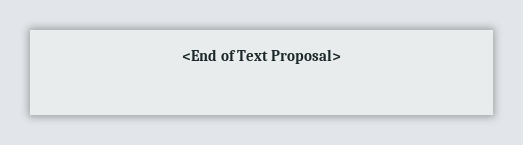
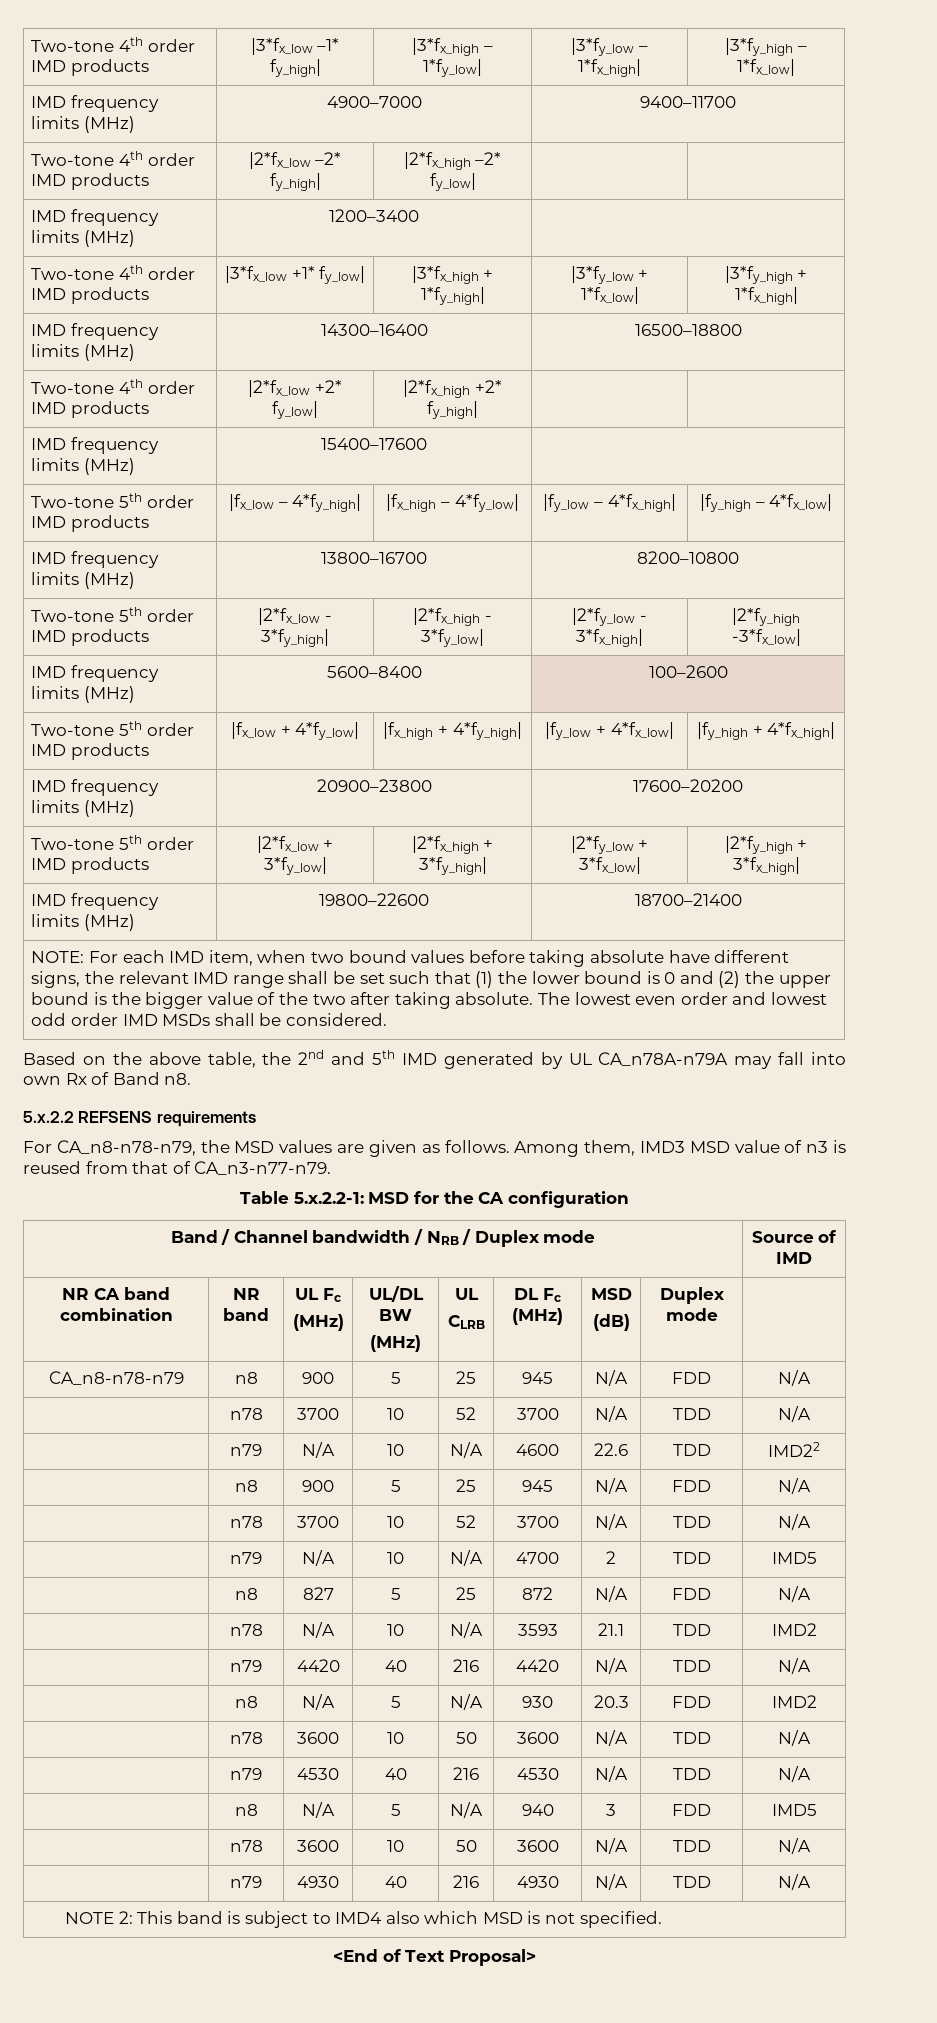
(181, 55) none -> [31,37,195,52] [31,59,150,76] [250,38,340,55] [269,59,321,77] [412,38,493,56] [423,59,482,77] [571,38,648,56] [578,59,641,77] [725,38,807,56] [737,59,795,76] [31,95,160,112] [31,116,136,133] [326,96,422,108] [640,96,736,108] [31,151,195,166] [31,173,150,190] [248,152,342,169] [269,173,321,191] [403,152,502,170] [429,173,476,191] [31,209,160,226] [31,230,136,247] [329,209,419,222] [31,265,195,280] [31,287,150,304] [224,266,366,284] [411,266,494,284] [420,287,485,305] [570,266,649,284] [580,287,639,304] [724,266,808,284] [734,287,798,305] [31,323,160,340] [31,344,136,361] [320,324,428,336] [634,324,742,336] [31,379,195,394] [31,401,150,418] [248,380,342,397] [272,401,318,419] [403,380,502,398] [427,401,478,419] [31,437,160,454] [31,458,136,475] [321,438,427,450] [31,493,194,508] [31,515,150,532] [228,494,362,512] [386,494,519,512] [543,494,676,512] [699,494,833,512] [31,551,160,568] [31,572,136,589] [321,552,427,564] [637,551,739,564] [31,607,194,622] [31,629,150,646] [258,608,332,625] [261,629,329,647] [413,608,492,626] [421,629,484,647] [572,608,647,626] [576,629,643,647] [732,608,800,626] [731,629,801,646] [31,665,160,682] [31,686,136,703] [326,666,422,678] [648,665,728,678] [31,721,194,736] [31,743,150,760] [230,722,360,740] [383,722,522,740] [545,722,674,740] [696,722,836,740] [31,779,160,796] [31,800,136,817] [316,779,432,792] [633,779,743,792] [31,835,194,850] [31,857,150,874] [256,836,334,853] [263,857,327,875] [411,836,494,854] [418,857,487,875] [570,836,649,854] [578,857,641,874] [724,836,808,854] [732,857,800,875] [31,893,160,910] [31,914,136,931] [319,893,429,906] [634,893,742,906] [31,950,790,967] [31,971,831,988] [31,992,827,1009] [31,1013,387,1026] [23,1050,846,1069] [23,1072,192,1085] [23,1111,256,1127] [23,1140,846,1157] [23,1161,332,1175] [240,1191,629,1208] [170,1229,596,1247] [751,1230,838,1243] [776,1252,812,1264] [62,1287,170,1300] [59,1308,173,1321] [232,1288,260,1300] [223,1308,269,1321] [295,1288,341,1302] [292,1314,344,1331] [368,1286,424,1302] [379,1309,412,1321] [370,1335,421,1352] [454,1288,479,1300] [447,1315,485,1329] [514,1288,561,1302] [512,1308,563,1325] [590,1288,632,1300] [592,1314,630,1331] [659,1287,725,1304] [665,1308,718,1321] [48,1371,184,1385] [234,1372,258,1384] [302,1372,334,1384] [390,1372,401,1384] [456,1371,476,1384] [522,1372,553,1384] [595,1370,628,1386] [672,1372,711,1384] [778,1370,811,1386] [229,1408,263,1420] [297,1408,339,1420] [387,1408,404,1420] [456,1407,476,1420] [516,1408,559,1420] [595,1406,628,1422] [672,1408,711,1420] [778,1406,811,1422] [230,1444,262,1456] [302,1442,335,1458] [387,1444,404,1456] [450,1442,483,1458] [516,1444,559,1456] [594,1443,628,1456] [672,1444,711,1456] [768,1442,820,1457] [234,1480,258,1492] [302,1480,334,1492] [390,1480,401,1492] [456,1479,476,1492] [522,1480,553,1492] [595,1478,628,1494] [672,1480,711,1492] [778,1478,811,1494] [229,1516,263,1528] [297,1516,339,1528] [387,1516,404,1528] [456,1515,476,1528] [516,1516,559,1528] [595,1514,628,1530] [672,1516,711,1528] [778,1514,811,1530] [230,1552,262,1564] [302,1550,335,1566] [387,1552,404,1564] [450,1550,483,1566] [516,1552,559,1564] [606,1551,616,1564] [672,1552,711,1564] [771,1552,817,1564] [234,1588,258,1600] [302,1587,334,1600] [390,1588,401,1600] [456,1587,476,1600] [522,1587,553,1600] [595,1586,628,1602] [672,1588,711,1600] [778,1586,811,1602] [229,1624,263,1636] [302,1622,335,1638] [387,1624,404,1636] [450,1622,483,1638] [517,1624,558,1636] [598,1623,624,1636] [672,1624,711,1636] [771,1623,817,1636] [230,1660,262,1672] [296,1659,340,1672] [384,1660,407,1672] [453,1659,479,1672] [516,1659,559,1672] [595,1658,628,1674] [672,1660,711,1672] [778,1658,811,1674] [234,1696,258,1708] [302,1694,335,1710] [390,1696,401,1708] [450,1694,483,1710] [522,1696,553,1708] [593,1695,629,1708] [672,1696,711,1708] [771,1695,817,1708] [229,1732,263,1744] [297,1732,339,1744] [387,1732,404,1744] [455,1732,477,1744] [516,1732,559,1744] [595,1730,628,1746] [672,1732,711,1744] [778,1730,811,1746] [230,1768,262,1780] [297,1768,339,1780] [384,1768,407,1780] [453,1767,479,1780] [516,1768,559,1780] [595,1766,628,1782] [672,1768,711,1780] [778,1766,811,1782] [234,1804,258,1816] [302,1802,335,1818] [390,1804,401,1816] [450,1802,483,1818] [521,1804,554,1816] [606,1804,616,1816] [672,1804,711,1816] [771,1804,817,1816] [229,1840,263,1852] [297,1840,339,1852] [387,1840,404,1852] [455,1840,477,1852] [516,1840,559,1852] [595,1838,628,1854] [672,1840,711,1852] [778,1838,811,1854] [230,1876,262,1888] [297,1876,339,1888] [384,1876,407,1888] [453,1875,479,1888] [516,1876,559,1888] [595,1874,628,1890] [672,1876,711,1888] [778,1874,811,1890] [64,1911,662,1928] Two-tone 4th order IMD products | |3*fx_low –1* fy_high| | |3*fx_high – 1*fy_low| | |3*fy_low – 1*fx_high| | |3*fy_high – 1*fx_low| // IMD frequency limits (MHz) | 4900–7000 | 9400–11700 // Two-tone 4th order IMD products | |2*fx_low –2* fy_high| | |2*fx_high –2* fy_low| | | // IMD frequency limits (MHz) | 1200–3400 | // Two-tone 4th order IMD products | |3*fx_low +1* fy_low| | |3*fx_high + 1*fy_high| | |3*fy_low + 1*fx_low| | |3*fy_high + 1*fx_high| // IMD frequency limits (MHz) | 14300–16400 | 16500–18800 // Two-tone 4th order IMD products | |2*fx_low +2* fy_low| | |2*fx_high +2* fy_high| | | // IMD frequency limits (MHz) | 15400–17600 | // Two-tone 5th order IMD products | |fx_low – 4*fy_high| | |fx_high – 4*fy_low| | |fy_low – 4*fx_high| | |fy_high – 4*fx_low| // IMD frequency limits (MHz) | 13800–16700 | 8200–10800 // Two-tone 5th order IMD products | |2*fx_low - 3*fy_high| | |2*fx_high - 3*fy_low| | |2*fy_low - 3*fx_high| | |2*fy_high -3*fx_low| // IMD frequency limits (MHz) | 5600–8400 | 100–2600 // Two-tone 5th order IMD products | |fx_low + 4*fy_low| | |fx_high + 4*fy_high| | |fy_low + 4*fx_low| | |fy_high + 4*fx_high| // IMD frequency limits (MHz) | 20900–23800 | 17600–20200 // Two-tone 5th order IMD products | |2*fx_low + 3*fy_low| | |2*fx_high + 3*fy_high| | |2*fy_low + 3*fx_low| | |2*fy_high + 3*fx_high| // IMD frequency limits (MHz) | 19800–22600 | 18700–21400 // NOTE: For each IMD item, when two bound values before taking absolute have different signs, the relevant IMD range shall be set such that (1) the lower bound is 0 and (2) the upper bound is the bigger value of the two after taking absolute. The lowest even order and lowest odd order IMD MSDs shall be considered. // Based on the above table, the 2nd and 5th IMD generated by UL CA_n78A-n79A may fall into own Rx of Band n8. // 5.x.2.2 REFSENS requirements // For CA_n8-n78-n79, the MSD values are given as follows. Among them, IMD3 MSD value of n3 is reused from that of CA_n3-n77-n79. // Table 5.x.2.2-1: MSD for the CA configuration // Band / Channel bandwidth / NRB / Duplex mode | Source of IMD // NR CA band combination | NR band | UL Fc // (MHz) | UL/DL BW // (MHz) | UL // CLRB | DL Fc (MHz) | MSD // (dB) | Duplex mode | // CA_n8-n78-n79 | n8 | 900 | 5 | 25 | 945 | N/A | FDD | N/A // | n78 | 3700 | 10 | 52 | 3700 | N/A | TDD | N/A // | n79 | N/A | 10 | N/A | 4600 | 22.6 | TDD | IMD22 // | n8 | 900 | 5 | 25 | 945 | N/A | FDD | N/A // | n78 | 3700 | 10 | 52 | 3700 | N/A | TDD | N/A // | n79 | N/A | 10 | N/A | 4700 | 2 | TDD | IMD5 // | n8 | 827 | 5 | 25 | 872 | N/A | FDD | N/A // | n78 | N/A | 10 | N/A | 3593 | 21.1 | TDD | IMD2 // | n79 | 4420 | 40 | 216 | 4420 | N/A | TDD | N/A // | n8 | N/A | 5 | N/A | 930 | 20.3 | FDD | IMD2 // | n78 | 3600 | 10 | 50 | 3600 | N/A | TDD | N/A // | n79 | 4530 | 40 | 216 | 4530 | N/A | TDD | N/A // | n8 | N/A | 5 | N/A | 940 | 3 | FDD | IMD5 // | n78 | 3600 | 10 | 50 | 3600 | N/A | TDD | N/A // | n79 | 4930 | 40 | 216 | 4930 | N/A | TDD | N/A // NOTE 2: This band is subject to IMD4 also which MSD is not specified. //

